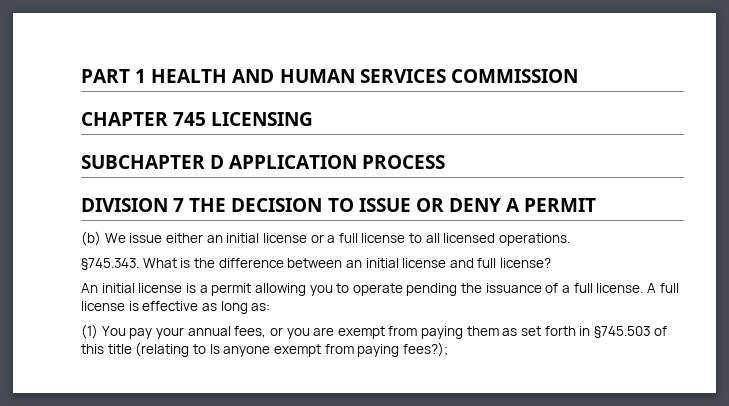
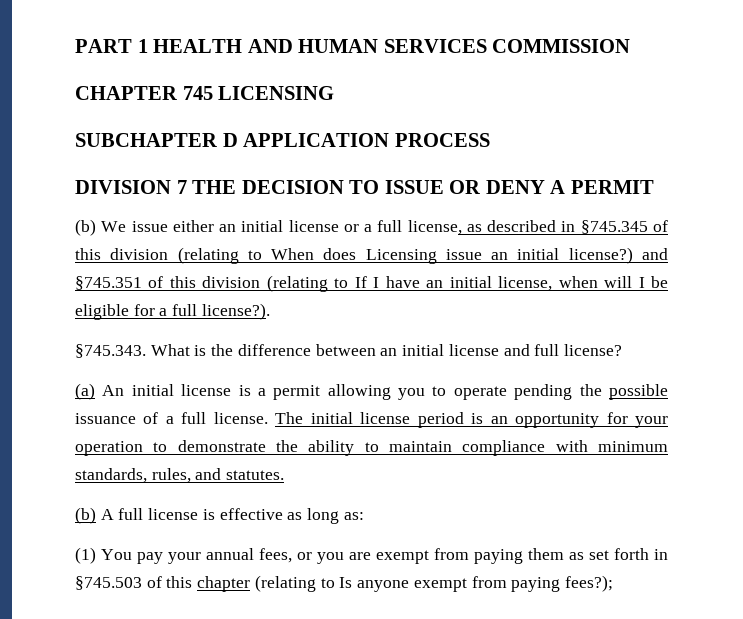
[361,233,571,246] license to all licensed operations. -> [407,220,668,235] [75,247,668,264] [75,275,668,292] [75,303,270,320] license, as described in §745.345 of this division (relating to When does Licensing issue an initial license?) and §745.351 of this division (relating to If I have an initial license, when will I be eligible for a full license?).
(552, 263) none -> [75,383,95,400] (a)
(483, 288) none -> [609,384,669,400] possible
(644, 288) none -> [275,412,668,428] [75,440,668,456] [75,468,285,483] [75,507,96,524] The initial license period is an opportunity for your operation to demonstrate the ability to maintain compliance with minimum standards, rules, and statutes. // (b)
[107,344,132,354] title -> [197,576,251,592] chapter

